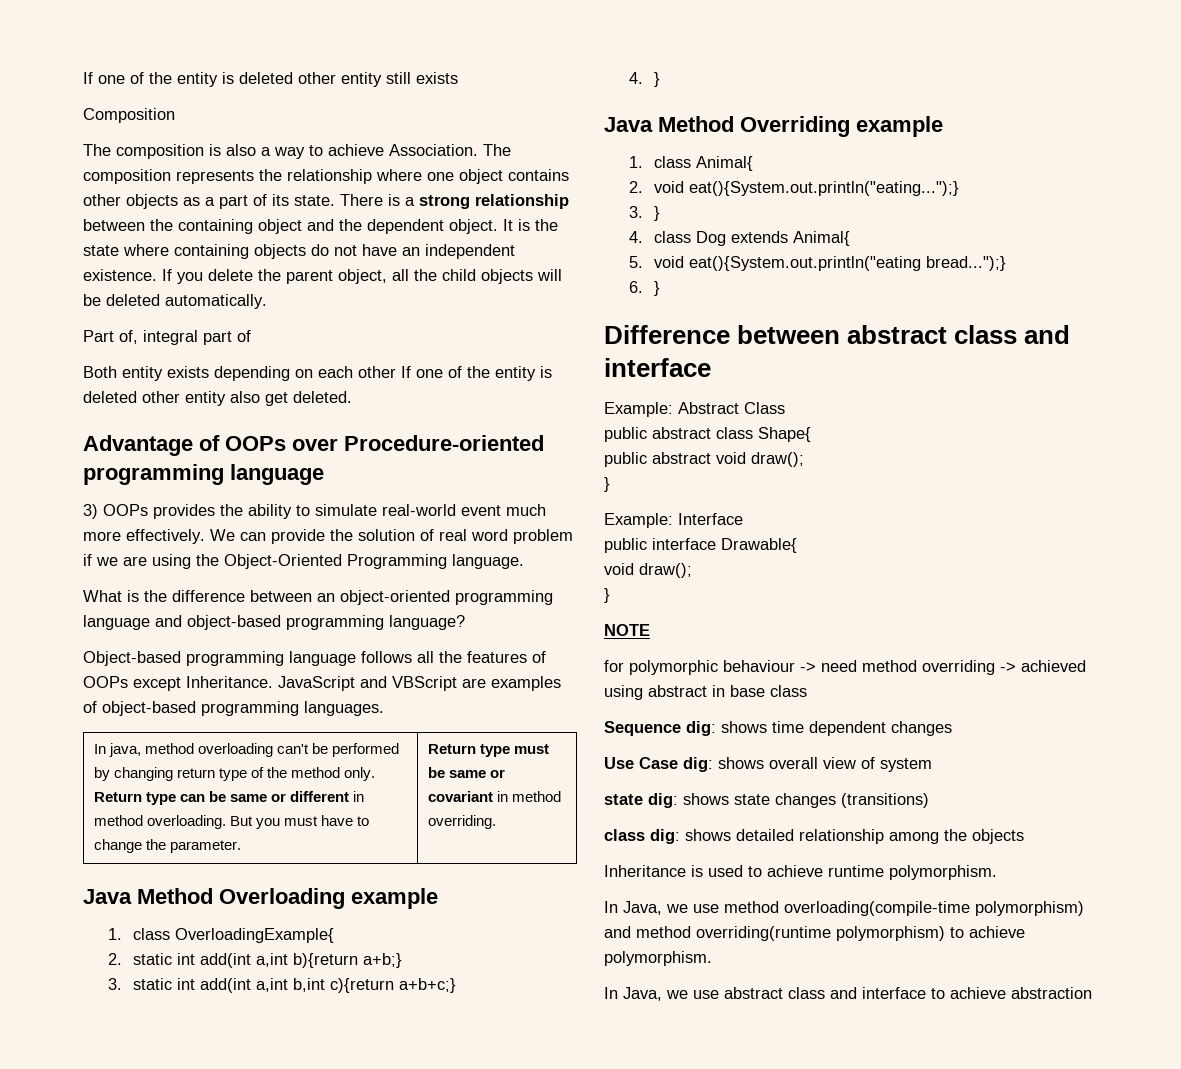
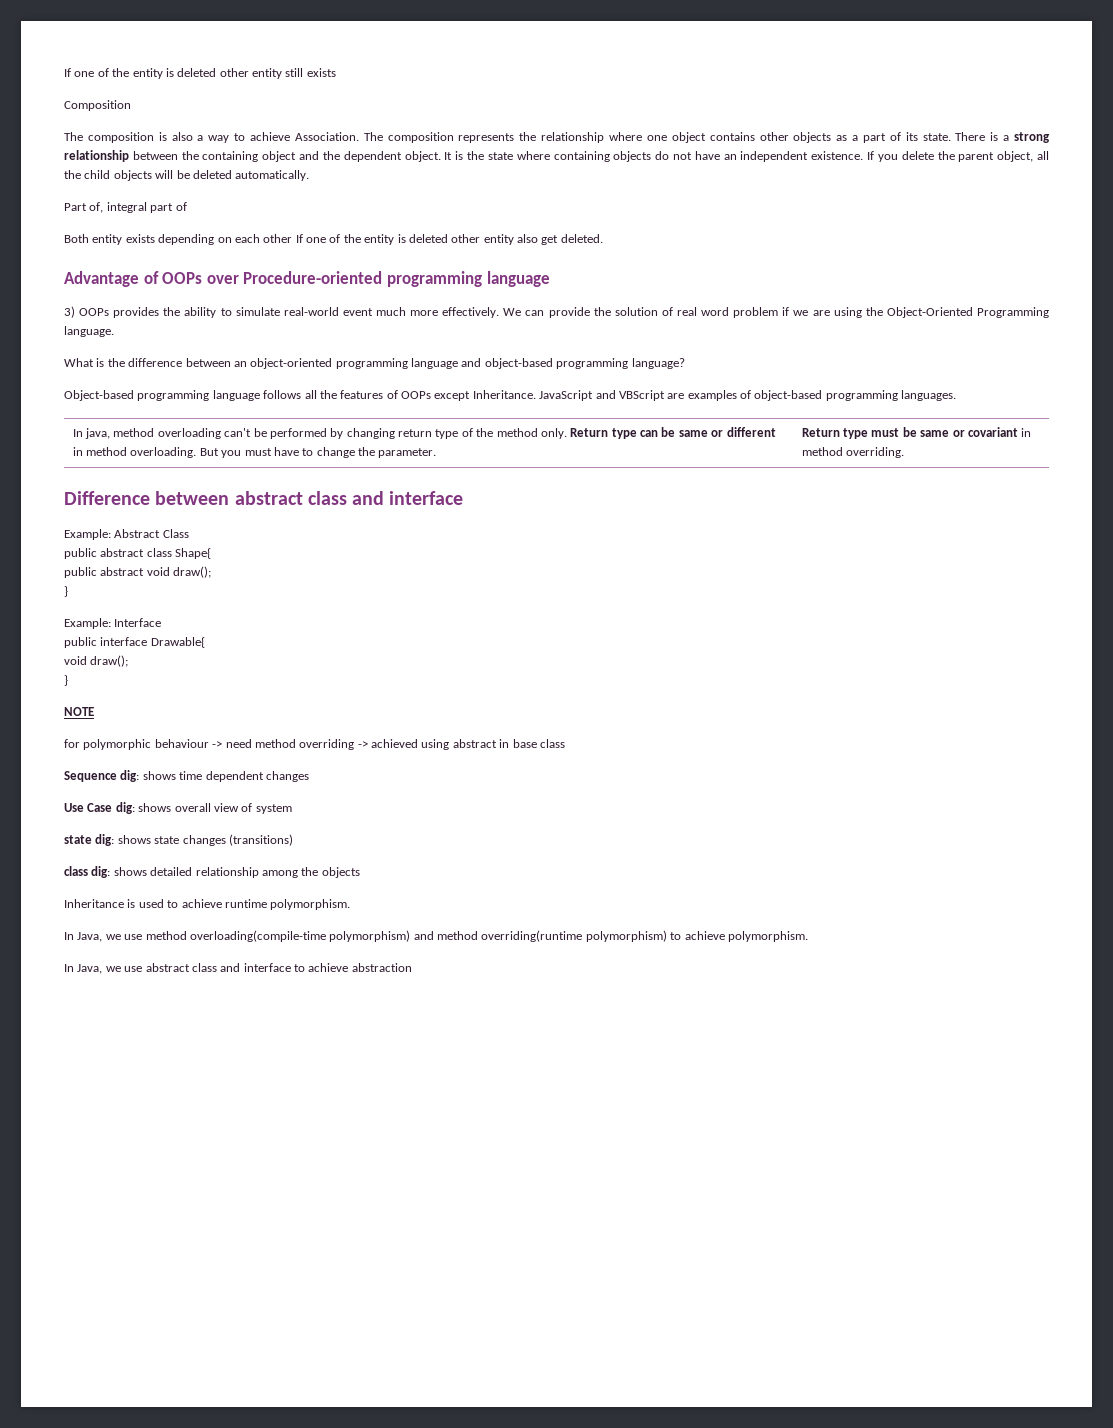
[83,888,438,909] [107,928,334,943] [107,953,402,968] [107,978,456,993] [628,72,660,87] [604,116,943,137] [628,156,753,171] [628,181,959,196] [628,206,660,221] [628,231,850,246] [628,256,1006,271] [628,281,660,296] // Java Method Overloading example // 1. class OverloadingExample{ // 2. static int add(int a,int b){return a+b;} // 3. static int add(int a,int b,int c){return a+b+c;} // 4. } // Java Method Overriding example // 1. class Animal{ // 2. void eat(){System.out.println("eating...");} // 3. } // 4. class Dog extends Animal{ // 5. void eat(){System.out.println("eating bread...");} // 6. } -> (905, 452) none

